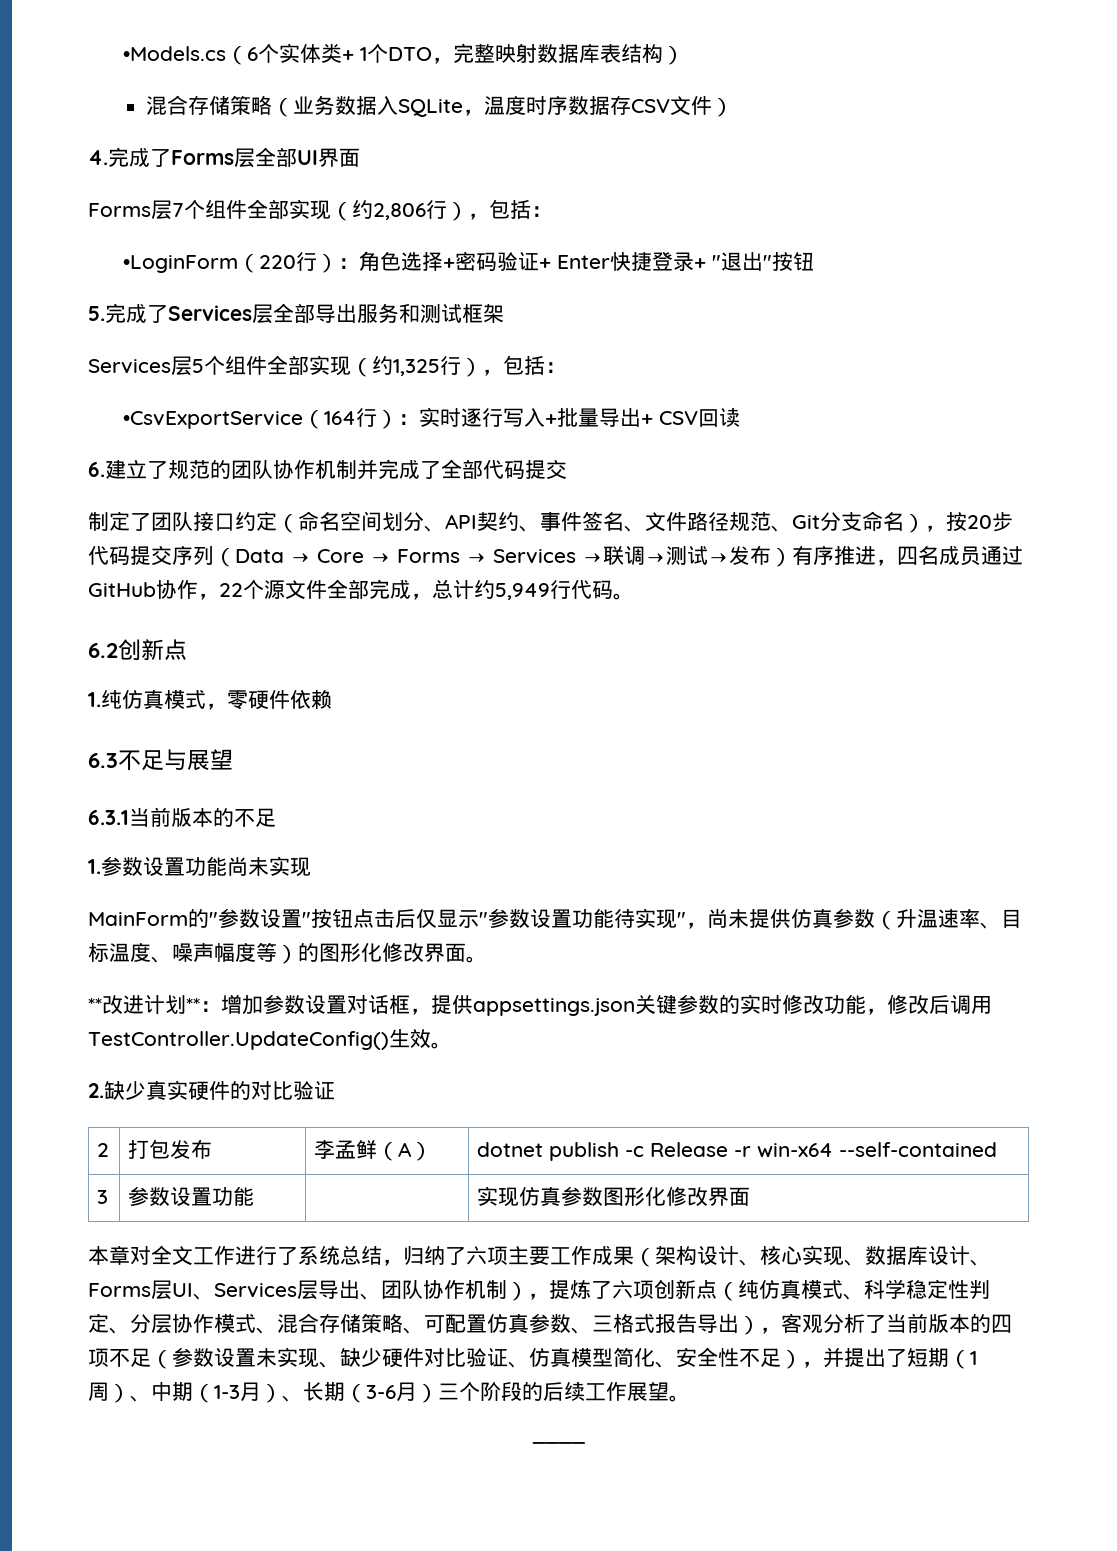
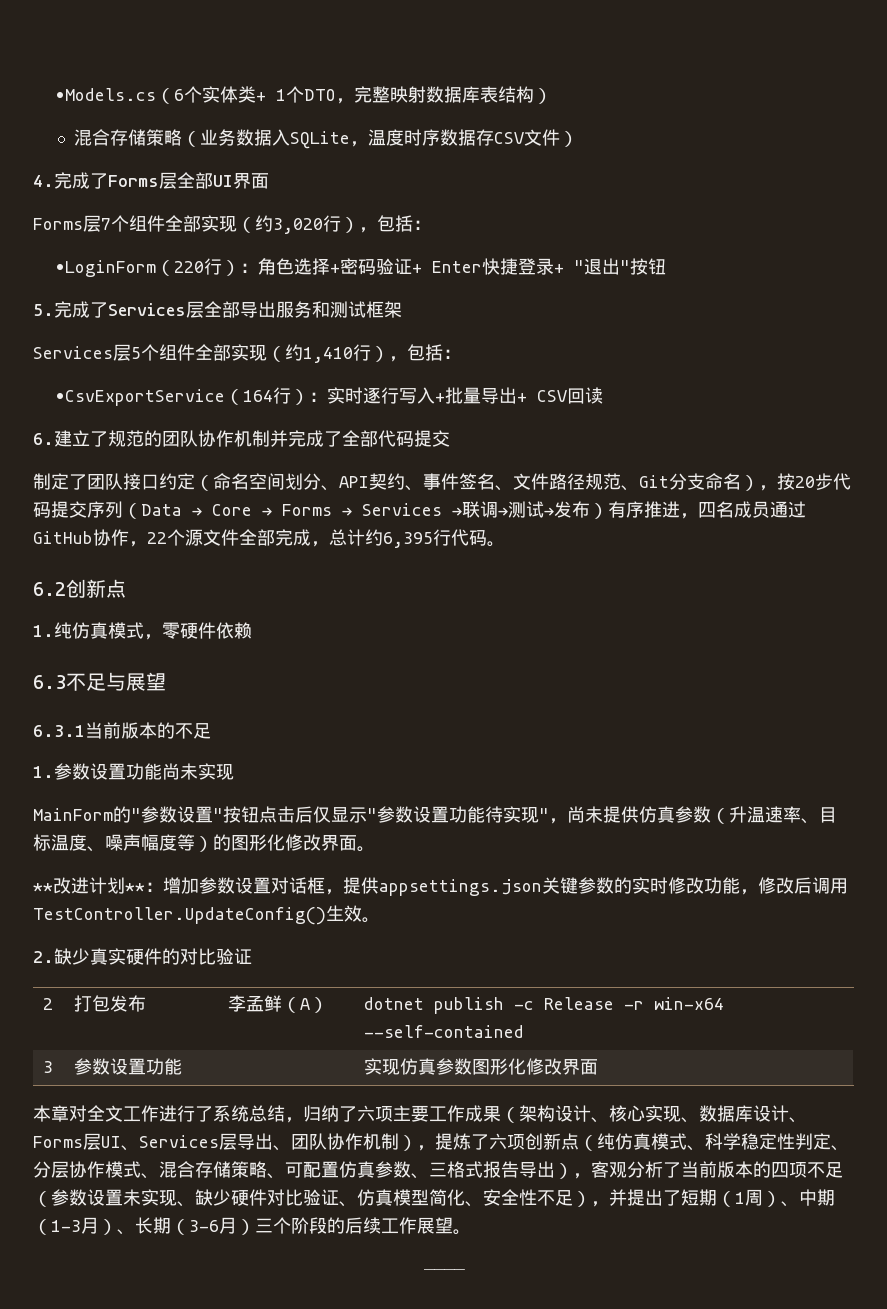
[373,203,426,220] 2,806 -> [273,218,323,234] 3,020
[393,359,440,376] 1,325 -> [303,347,353,363] 1,410
[495,583,550,600] 5,949 -> [383,532,433,548] 6,395

